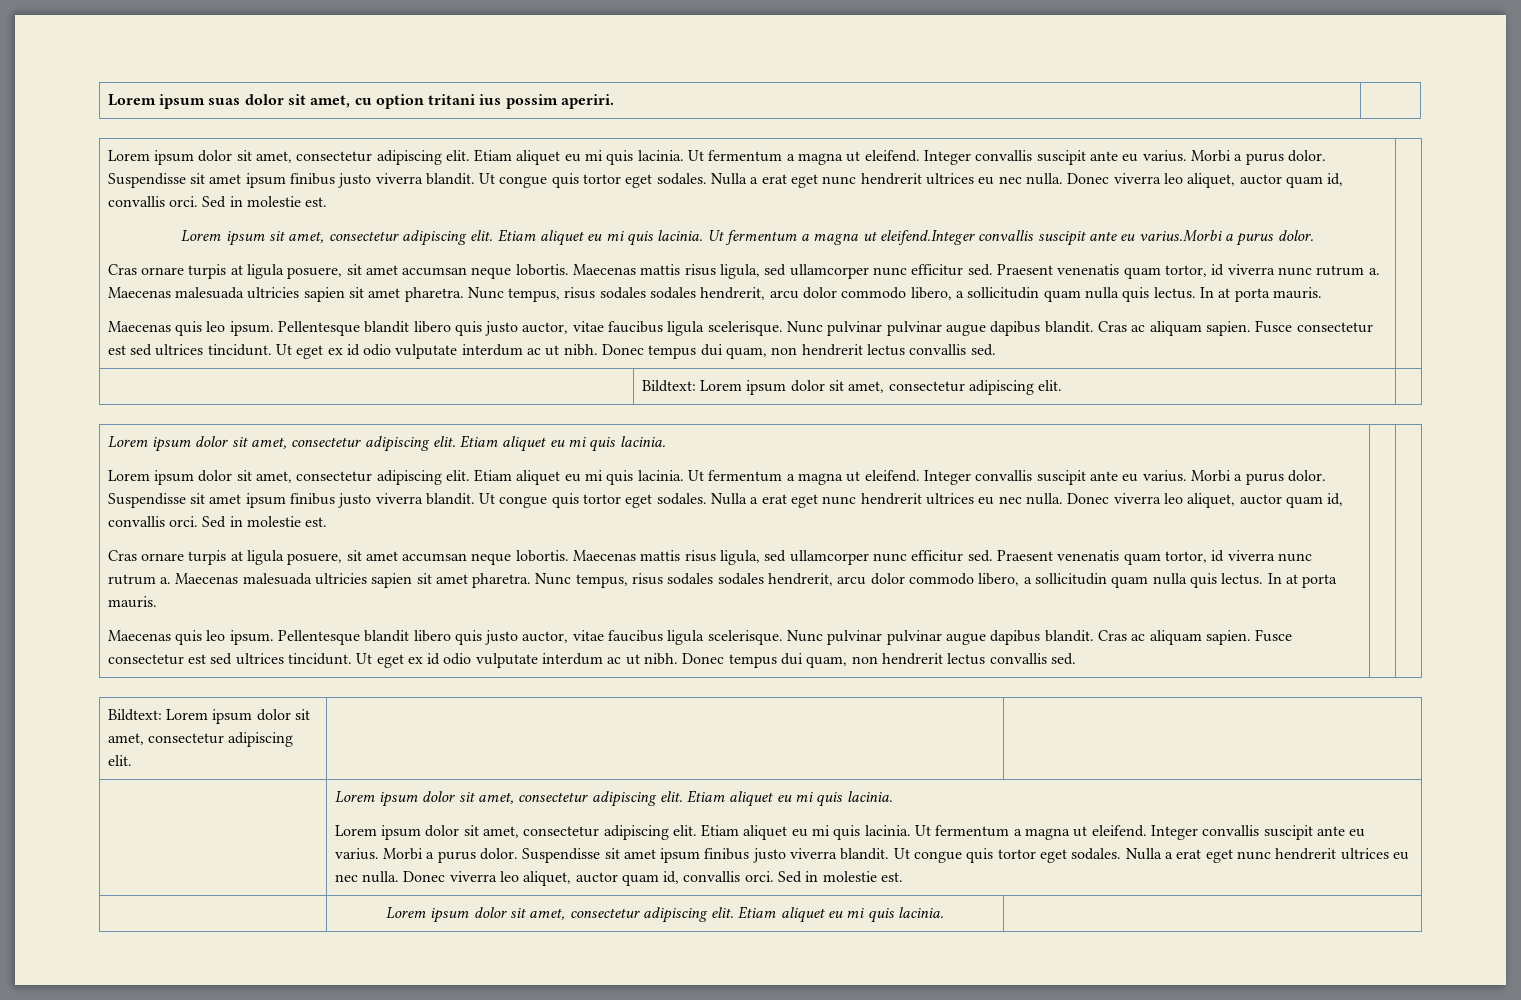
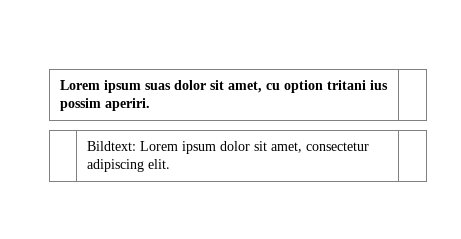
[107,149,1326,165] [107,173,1344,188] [107,196,328,208] [181,229,1314,246] [107,264,1380,279] [107,287,1322,302] [107,320,1373,336] [107,344,996,359] [641,380,1063,395] [107,435,666,452] [107,469,1326,485] [107,493,1344,508] [107,516,328,528] [107,550,1312,565] [107,573,1338,588] [107,596,157,608] [107,629,1293,645] [107,653,1076,668] [107,709,310,724] [107,732,294,747] [107,755,132,766] [334,790,893,807] [334,824,1366,840] [334,848,1409,863] [334,871,904,886] [385,906,945,923] // Lorem ipsum dolor sit amet, consectetur adipiscing elit. Etiam aliquet eu mi quis lacinia. Ut fermentum a magna ut eleifend. Integer convallis suscipit ante eu varius. Morbi a purus dolor. Suspendisse sit amet ipsum finibus justo viverra blandit. Ut congue quis tortor eget sodales. Nulla a erat eget nunc hendrerit ultrices eu nec nulla. Donec viverra leo aliquet, auctor quam id, convallis orci. Sed in molestie est. // Lorem ipsum sit amet, consectetur adipiscing elit. Etiam aliquet eu mi quis lacinia. Ut fermentum a magna ut eleifend.Integer convallis suscipit ante eu varius.Morbi a purus dolor. // Cras ornare turpis at ligula posuere, sit amet accumsan neque lobortis. Maecenas mattis risus ligula, sed ullamcorper nunc efficitur sed. Praesent venenatis quam tortor, id viverra nunc rutrum a. Maecenas malesuada ultricies sapien sit amet pharetra. Nunc tempus, risus sodales sodales hendrerit, arcu dolor commodo libero, a sollicitudin quam nulla quis lectus. In at porta mauris. // Maecenas quis leo ipsum. Pellentesque blandit libero quis justo auctor, vitae faucibus ligula scelerisque. Nunc pulvinar pulvinar augue dapibus blandit. Cras ac aliquam sapien. Fusce consectetur est sed ultrices tincidunt. Ut eget ex id odio vulputate interdum ac ut nibh. Donec tempus dui quam, non hendrerit lectus convallis sed. | // | Bildtext: Lorem ipsum dolor sit amet, consectetur adipiscing elit. | // Lorem ipsum dolor sit amet, consectetur adipiscing elit. Etiam aliquet eu mi quis lacinia. // Lorem ipsum dolor sit amet, consectetur adipiscing elit. Etiam aliquet eu mi quis lacinia. Ut fermentum a magna ut eleifend. Integer convallis suscipit ante eu varius. Morbi a purus dolor. Suspendisse sit amet ipsum finibus justo viverra blandit. Ut congue quis tortor eget sodales. Nulla a erat eget nunc hendrerit ultrices eu nec nulla. Donec viverra leo aliquet, auctor quam id, convallis orci. Sed in molestie est. // Cras ornare turpis at ligula posuere, sit amet accumsan neque lobortis. Maecenas mattis risus ligula, sed ullamcorper nunc efficitur sed. Praesent venenatis quam tortor, id viverra nunc rutrum a. Maecenas malesuada ultricies sapien sit amet pharetra. Nunc tempus, risus sodales sodales hendrerit, arcu dolor commodo libero, a sollicitudin quam nulla quis lectus. In at porta mauris. // Maecenas quis leo ipsum. Pellentesque blandit libero quis justo auctor, vitae faucibus ligula scelerisque. Nunc pulvinar pulvinar augue dapibus blandit. Cras ac aliquam sapien. Fusce consectetur est sed ultrices tincidunt. Ut eget ex id odio vulputate interdum ac ut nibh. Donec tempus dui quam, non hendrerit lectus convallis sed. | | // Bildtext: Lorem ipsum dolor sit amet, consectetur adipiscing elit. | | // | Lorem ipsum dolor sit amet, consectetur adipiscing elit. Etiam aliquet eu mi quis lacinia. // Lorem ipsum dolor sit amet, consectetur adipiscing elit. Etiam aliquet eu mi quis lacinia. Ut fermentum a magna ut eleifend. Integer convallis suscipit ante eu varius. Morbi a purus dolor. Suspendisse sit amet ipsum finibus justo viverra blandit. Ut congue quis tortor eget sodales. Nulla a erat eget nunc hendrerit ultrices eu nec nulla. Donec viverra leo aliquet, auctor quam id, convallis orci. Sed in molestie est. // | Lorem ipsum dolor sit amet, consectetur adipiscing elit. Etiam aliquet eu mi quis lacinia. | -> [86,141,369,154] [86,159,170,172] // | Bildtext: Lorem ipsum dolor sit amet, consectetur adipiscing elit. |

